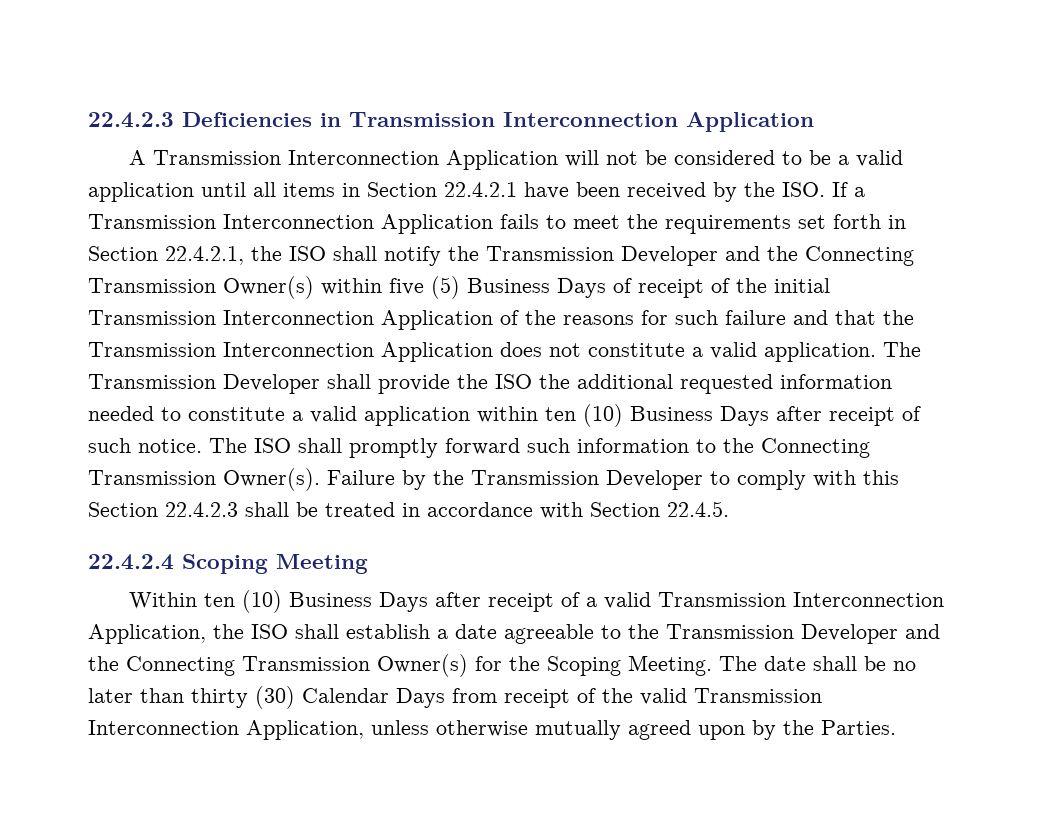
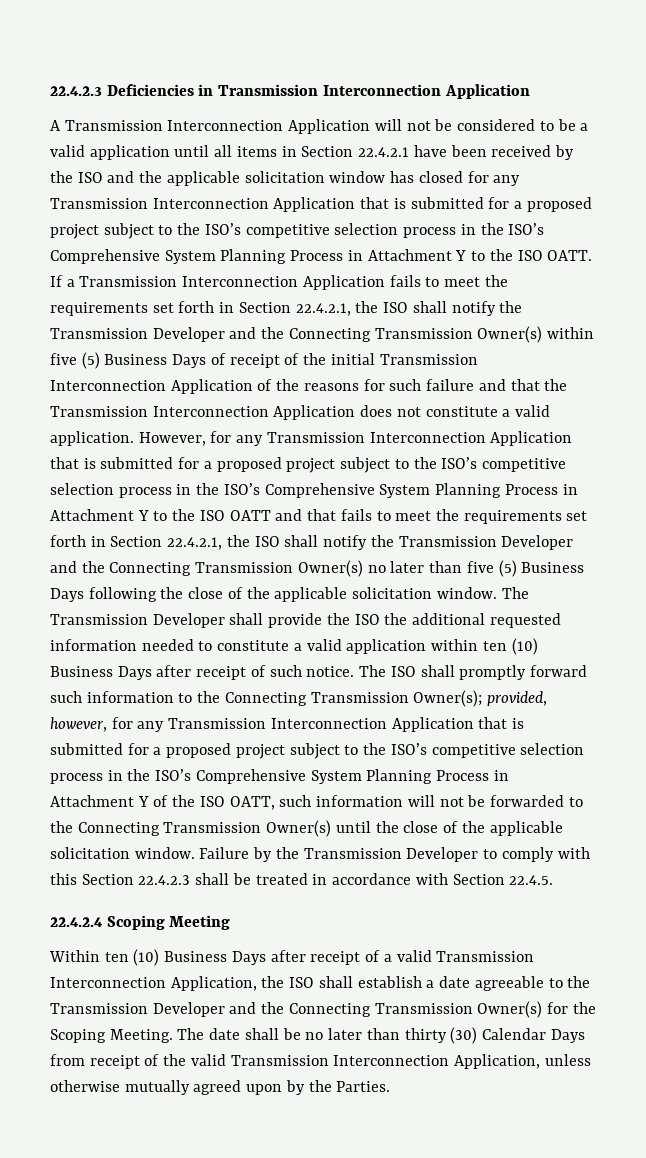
[782,182,825,197] ISO. -> [77,171,521,186] [50,197,592,212] [50,223,545,239] [50,249,593,264] ISO and the applicable solicitation window has closed for any Transmission Interconnection Application that is submitted for a proposed project subject to the ISO’s competitive selection process in the ISO’s Comprehensive System Planning Process in Attachment Y to the ISO OATT.
(876, 352) none -> [138,431,573,446] [50,457,566,473] [50,483,578,498] [50,509,588,524] [50,535,574,550] [50,560,585,577] [50,587,497,602] However, for any Transmission Interconnection Application that is submitted for a proposed project subject to the ISO’s competitive selection process in the ISO’s Comprehensive System Planning Process in Attachment Y to the ISO OATT and that fails to meet the requirements set forth in Section 22.4.2.1, the ISO shall notify the Transmission Developer and the Connecting Transmission Owner(s) no later than five (5) Business Days following the close of the applicable solicitation window.
[223,468,320,491] Owner(s). -> [413,690,548,707] [50,717,525,732] [50,743,585,759] [50,769,509,784] [50,795,583,810] [50,820,563,837] [50,847,195,859] Owner(s); provided, however, for any Transmission Interconnection Application that is submitted for a proposed project subject to the ISO’s competitive selection process in the ISO’s Comprehensive System Planning Process in Attachment Y of the ISO OATT, such information will not be forwarded to the Connecting Transmission Owner(s) until the close of the applicable solicitation window.

